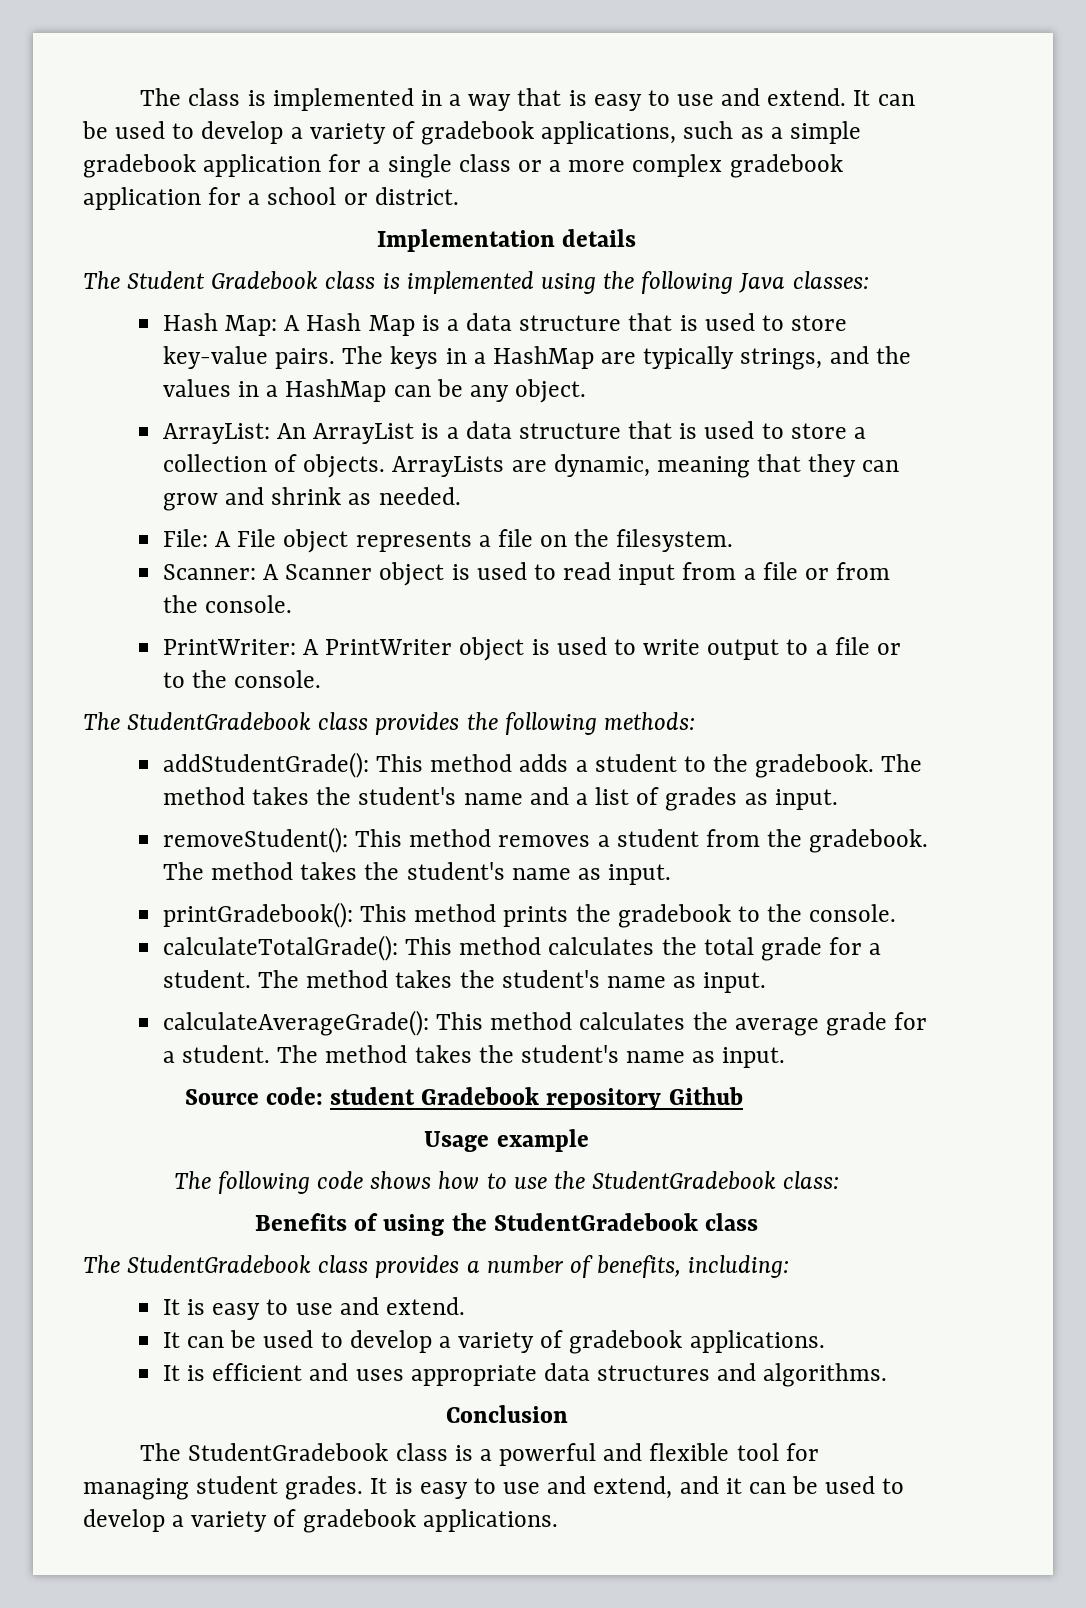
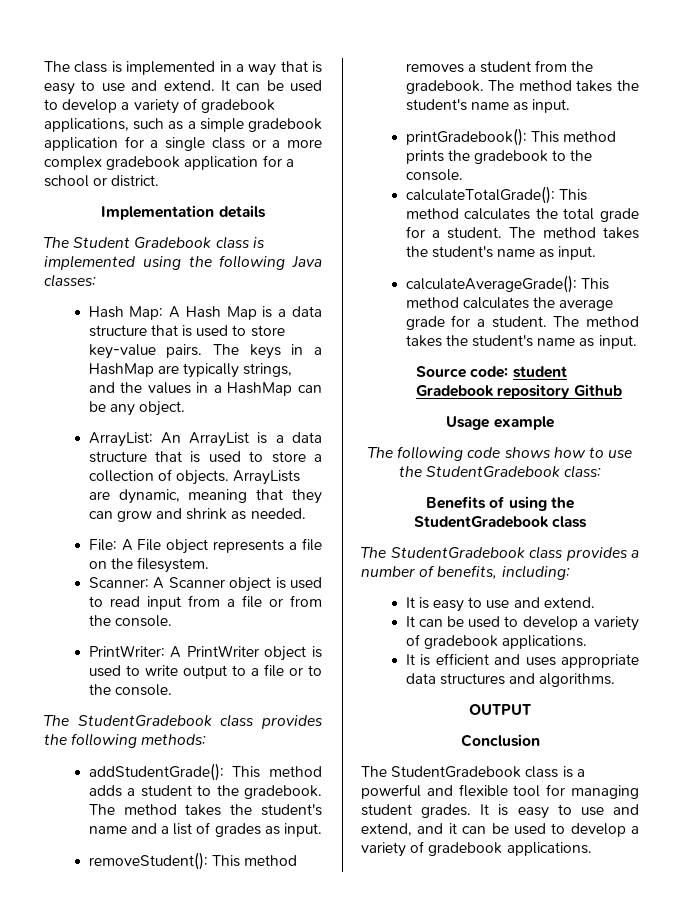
(888, 1375) none -> [469,704,531,715] // OUTPUT

